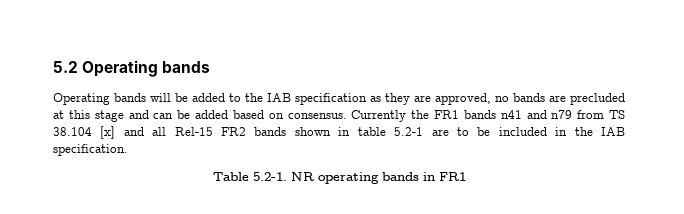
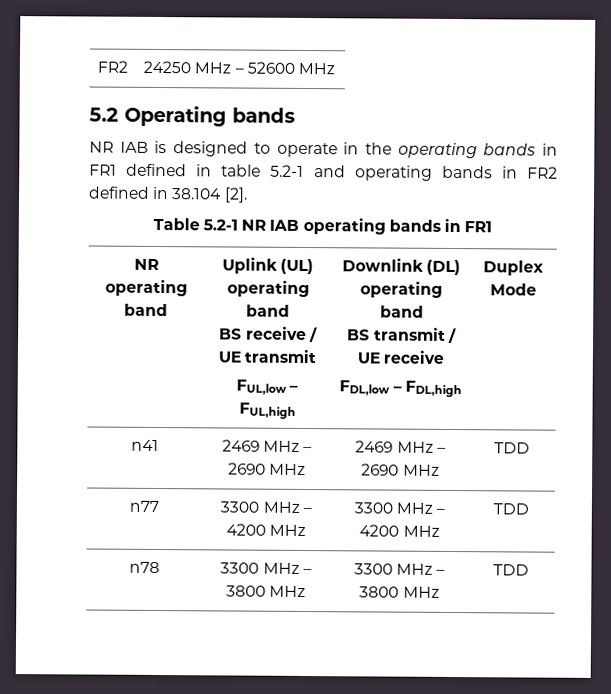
[53,60,211,77] [53,93,625,105] [53,110,625,122] [53,126,626,139] [53,144,128,156] [212,172,466,184] 5.2 Operating bands // Operating bands will be added to the IAB specification as they are approved, no bands are precluded at this stage and can be added based on consensus. Currently the FR1 bands n41 and n79 from TS 38.104 [x] and all Rel-15 FR2 bands shown in table 5.2-1 are to be included in the IAB specification. // Table 5.2-1. NR operating bands in FR1 -> [96,60,128,73] [143,60,335,75] [89,105,295,127] [89,140,558,159] [89,163,558,181] [89,186,248,203] [152,217,493,235] [133,258,159,270] [104,279,188,297] [124,303,168,317] [221,257,315,275] [226,280,310,298] [245,304,290,317] [219,326,318,343] [217,349,317,364] [235,379,299,395] [238,402,296,419] [341,258,462,276] [360,281,443,298] [379,305,424,318] [347,327,457,344] [356,350,445,364] [339,380,462,398] [483,260,544,276] [489,283,537,296] [131,439,159,452] [221,439,313,453] [227,462,307,476] [355,440,446,453] [361,463,440,476] [494,442,530,454] [129,500,159,513] [220,501,312,514] [225,523,307,537] [353,502,446,514] [359,524,440,537] [493,503,529,515] [128,561,160,574] [220,562,312,575] [225,585,307,598] [353,563,446,575] [359,586,440,598] [493,564,529,576] FR2 | 24250 MHz – 52600 MHz // 5.2 Operating bands // NR IAB is designed to operate in the operating bands in FR1 defined in table 5.2-1 and operating bands in FR2 defined in 38.104 [2]. // Table 5.2-1 NR IAB operating bands in FR1 // NR operating band | Uplink (UL) operating band // BS receive / UE transmit // FUL,low – FUL,high | Downlink (DL) operating band // BS transmit / UE receive // FDL,low – FDL,high | Duplex Mode // n41 | 2469 MHz – 2690 MHz | 2469 MHz – 2690 MHz | TDD // n77 | 3300 MHz – 4200 MHz | 3300 MHz – 4200 MHz | TDD // n78 | 3300 MHz – 3800 MHz | 3300 MHz – 3800 MHz | TDD

